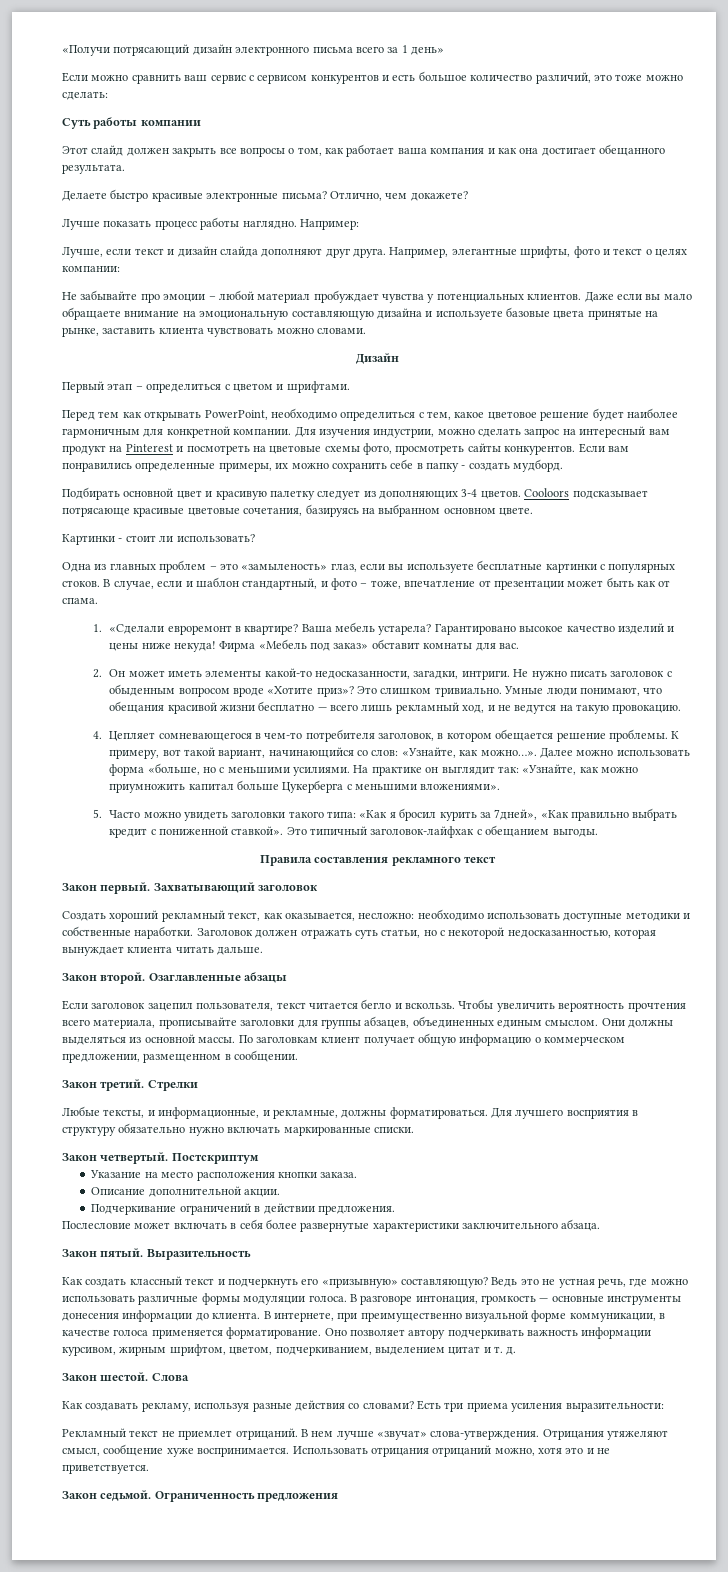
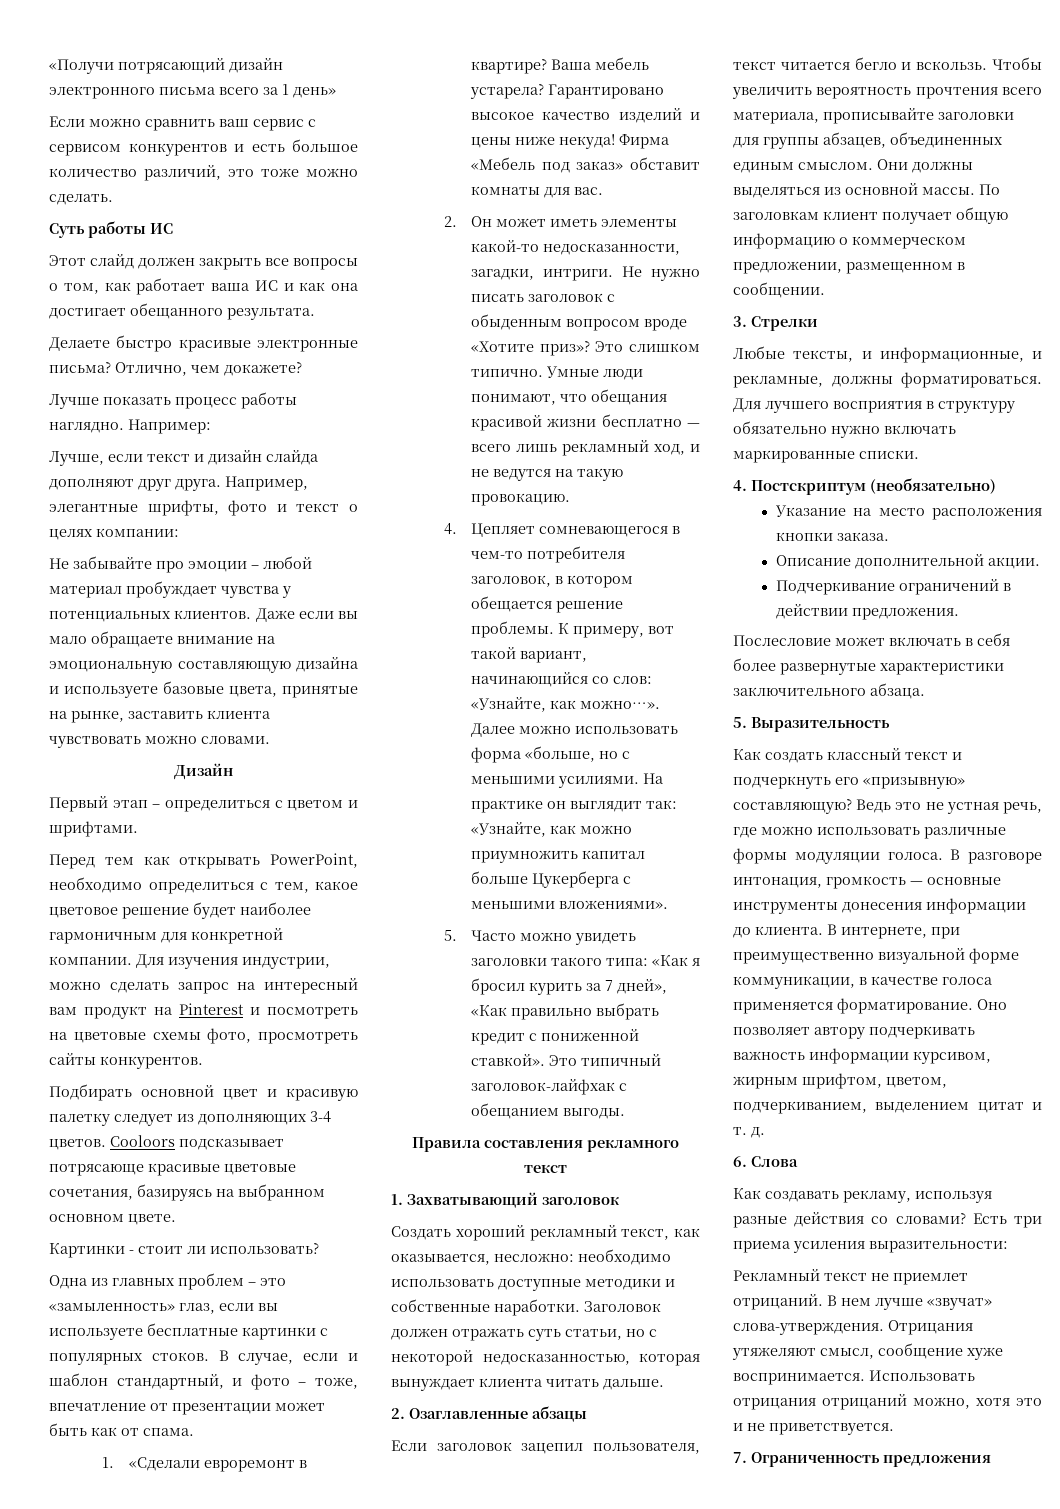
[62,91,108,100] сделать: -> [49,194,113,205] сделать.
[140,120,201,126] компании -> [150,223,173,234] ИС
[430,148,485,154] компания -> [254,280,278,291] ИС
[553,310,585,319] цвета -> [229,686,277,697] цвета,
[578,443,629,453] [62,459,564,472] Если вам понравились определенные примеры, их можно сохранить себе в папку - создать мудборд. -> (203, 1062) none
[241,563,328,570] «замыленость» -> [49,1303,175,1311] «замыленность»
[434,687,502,697] тривиально. -> [470,369,543,377] типично.
[494,809,538,820] 7дней», -> [604,979,667,994] 7 дней»,
[62,882,151,894] Закон первый. -> [391,1194,403,1205] 1.
[62,972,146,984] Закон второй. -> [391,1408,405,1419] 2.
[62,1079,145,1091] Закон третий. -> [733,316,747,327] 3.
[62,1152,169,1164] Закон четвертый. -> [733,480,747,491] 4.
(259, 1158) none -> [870,478,996,494] (необязательно)
[62,1248,144,1257] Закон пятый. -> [733,717,747,728] 5.
[62,1372,149,1381] Закон шестой. -> [733,1156,747,1167] 6.
[62,1490,152,1502] Закон седьмой. -> [733,1452,747,1463] 7.

